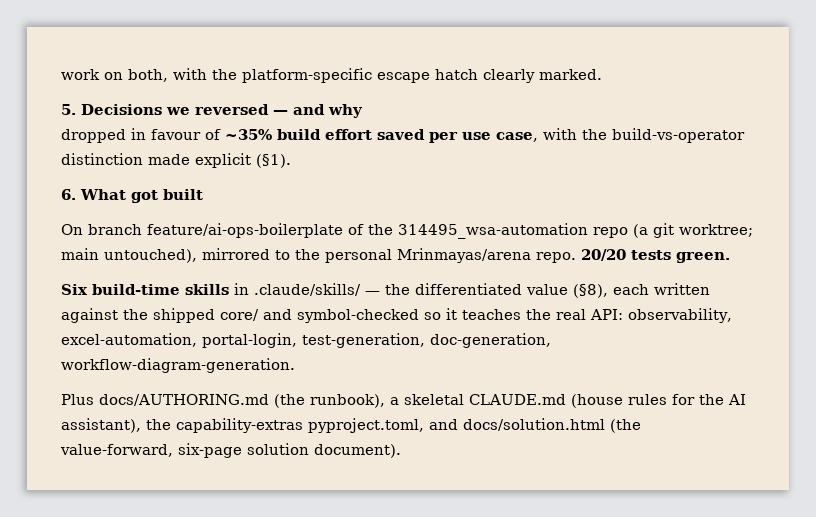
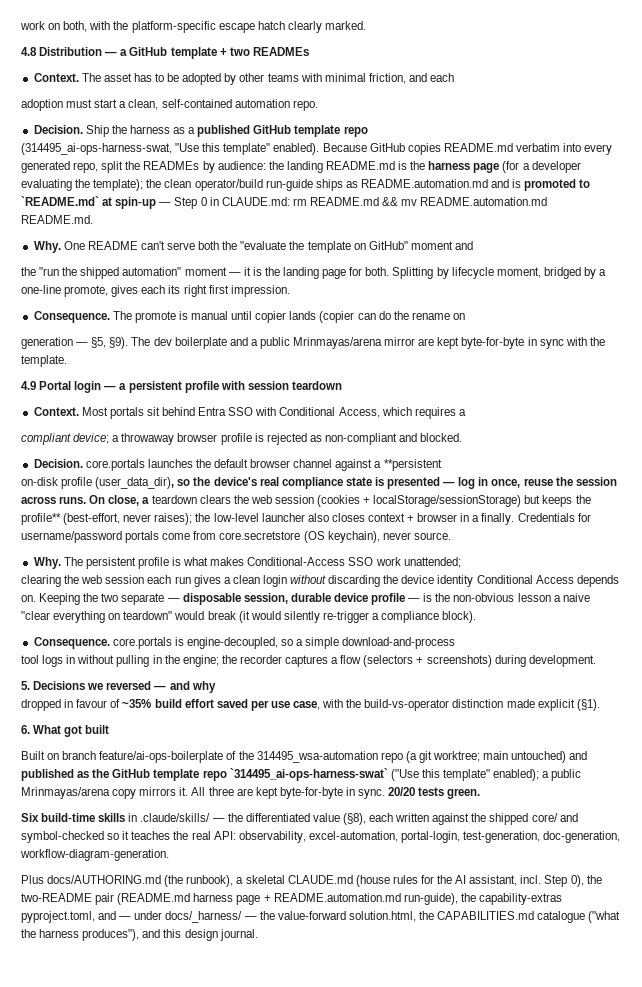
(602, 74) none -> [21,47,309,59] [33,73,455,85] [21,99,318,111] [33,125,368,137] [21,143,613,155] [21,161,581,173] [21,179,591,191] [21,196,548,209] [21,215,93,224] [33,241,474,253] [21,267,607,279] [21,285,290,297] [33,311,466,323] [21,337,605,349] [21,355,67,367] [21,381,342,393] [33,407,466,419] [21,433,463,445] [33,459,442,471] [21,477,617,489] [21,495,591,507] [21,513,591,525] [21,531,451,543] [33,557,461,569] [21,575,619,587] [21,593,590,605] [21,611,477,623] [33,637,456,649] [21,655,596,667] // 4.8 Distribution — a GitHub template + two READMEs // Context. The asset has to be adopted by other teams with minimal friction, and each // adoption must start a clean, self-contained automation repo. // Decision. Ship the harness as a published GitHub template repo // (314495_ai-ops-harness-swat, "Use this template" enabled). Because GitHub copies README.md verbatim into every generated repo, split the READMEs by audience: the landing README.md is the harness page (for a developer evaluating the template); the clean operator/build run-guide ships as README.automation.md and is promoted to `README.md` at spin-up — Step 0 in CLAUDE.md: rm README.md && mv README.automation.md README.md. // Why. One README can't serve both the "evaluate the template on GitHub" moment and // the "run the shipped automation" moment — it is the landing page for both. Splitting by lifecycle moment, bridged by a one-line promote, gives each its right first impression. // Consequence. The promote is manual until copier lands (copier can do the rename on // generation — §5, §9). The dev boilerplate and a public Mrinmayas/arena mirror are kept byte-for-byte in sync with the template. // 4.9 Portal login — a persistent profile with session teardown // Context. Most portals sit behind Entra SSO with Conditional Access, which requires a // compliant device; a throwaway browser profile is rejected as non-compliant and blocked. // Decision. core.portals launches the default browser channel against a **persistent // on-disk profile (user_data_dir), so the device's real compliance state is presented — log in once, reuse the session across runs. On close, a teardown clears the web session (cookies + localStorage/sessionStorage) but keeps the profile** (best-effort, never raises); the low-level launcher also closes context + browser in a finally. Credentials for username/password portals come from core.secretstore (OS keychain), never source. // Why. The persistent profile is what makes Conditional-Access SSO work unattended; // clearing the web session each run gives a clean login without discarding the device identity Conditional Access depends on. Keeping the two separate — disposable session, durable device profile — is the non-obvious lesson a naive "clear everything on teardown" would break (it would silently re-trigger a compliance block). // Consequence. core.portals is engine-decoupled, so a simple download-and-process // tool logs in without pulling in the engine; the recorder captures a flow (selectors + screenshots) during development.
[61,224,83,235] On -> [21,751,60,760] Built on
[104,248,576,263] untouched), mirrored to the personal Mrinmayas/arena repo. -> [511,751,588,763] [21,768,582,781] [21,787,386,799] untouched) and published as the GitHub template repo `314495_ai-ops-harness-swat` ("Use this template" enabled); a public Mrinmayas/arena copy mirrors it. All three are kept byte-for-byte in sync.
[61,418,641,433] [60,443,401,458] assistant), the capability-extras pyproject.toml, and docs/solution.html (the value-forward, six-page solution document). -> [469,875,602,887] [21,893,562,905] [21,911,621,923] [21,929,258,941] assistant, incl. Step 0), the two-README pair (README.md harness page + README.automation.md run-guide), the capability-extras pyproject.toml, and — under docs/_harness/ — the value-forward solution.html, the CAPABILITIES.md catalogue ("what the harness produces"), and this design journal.

